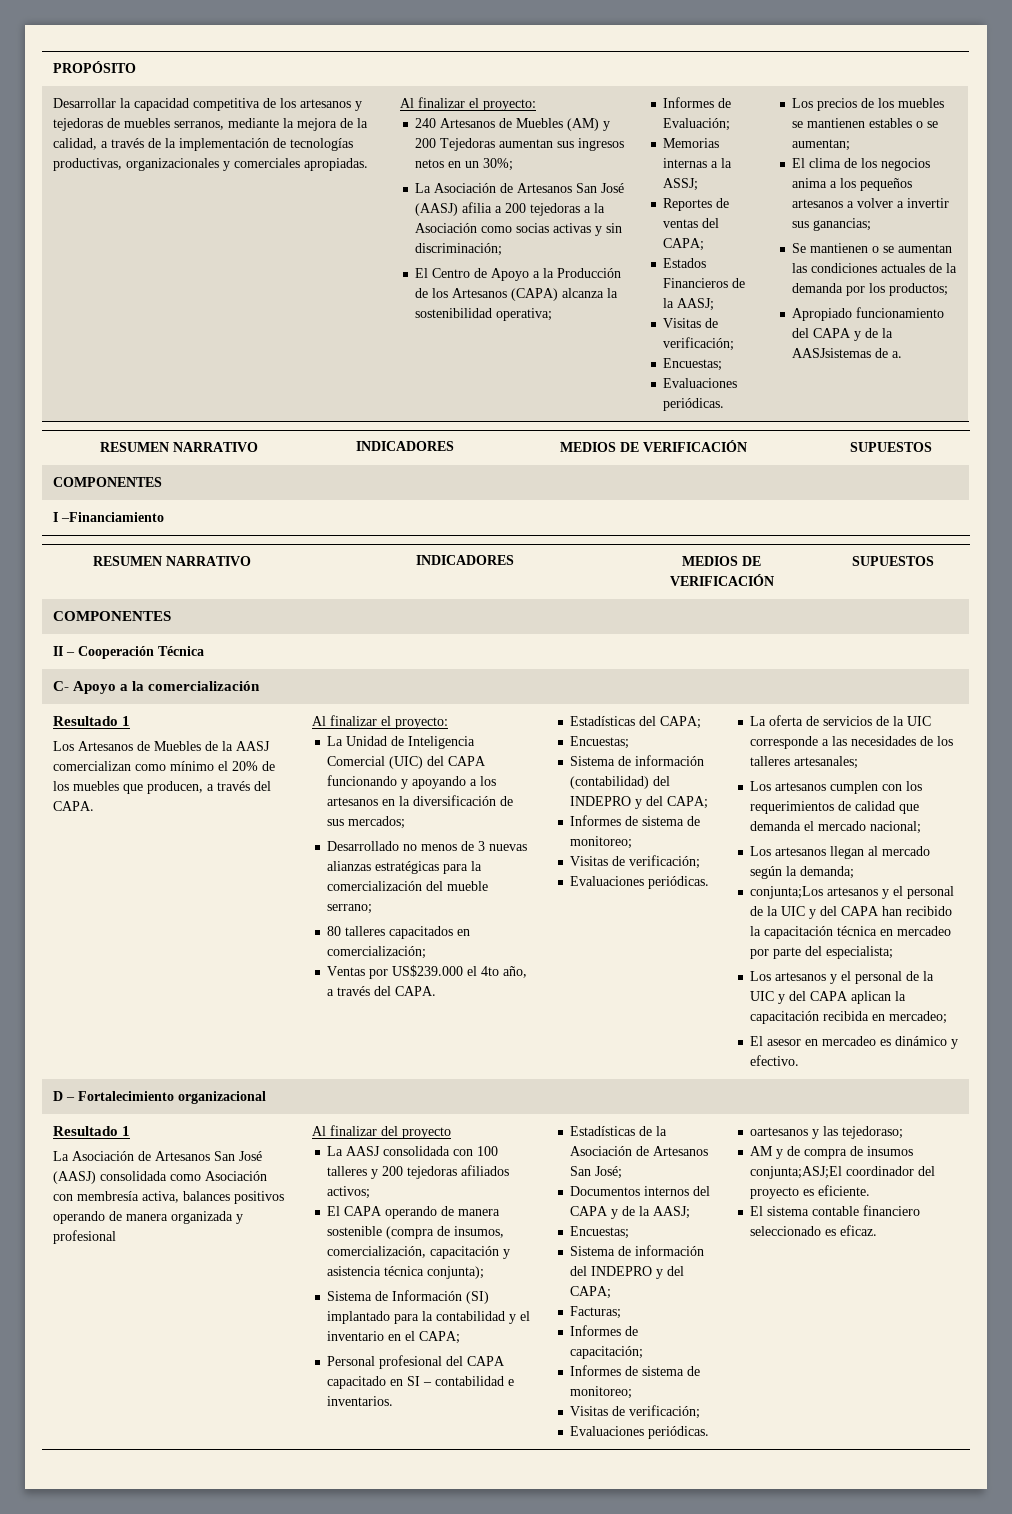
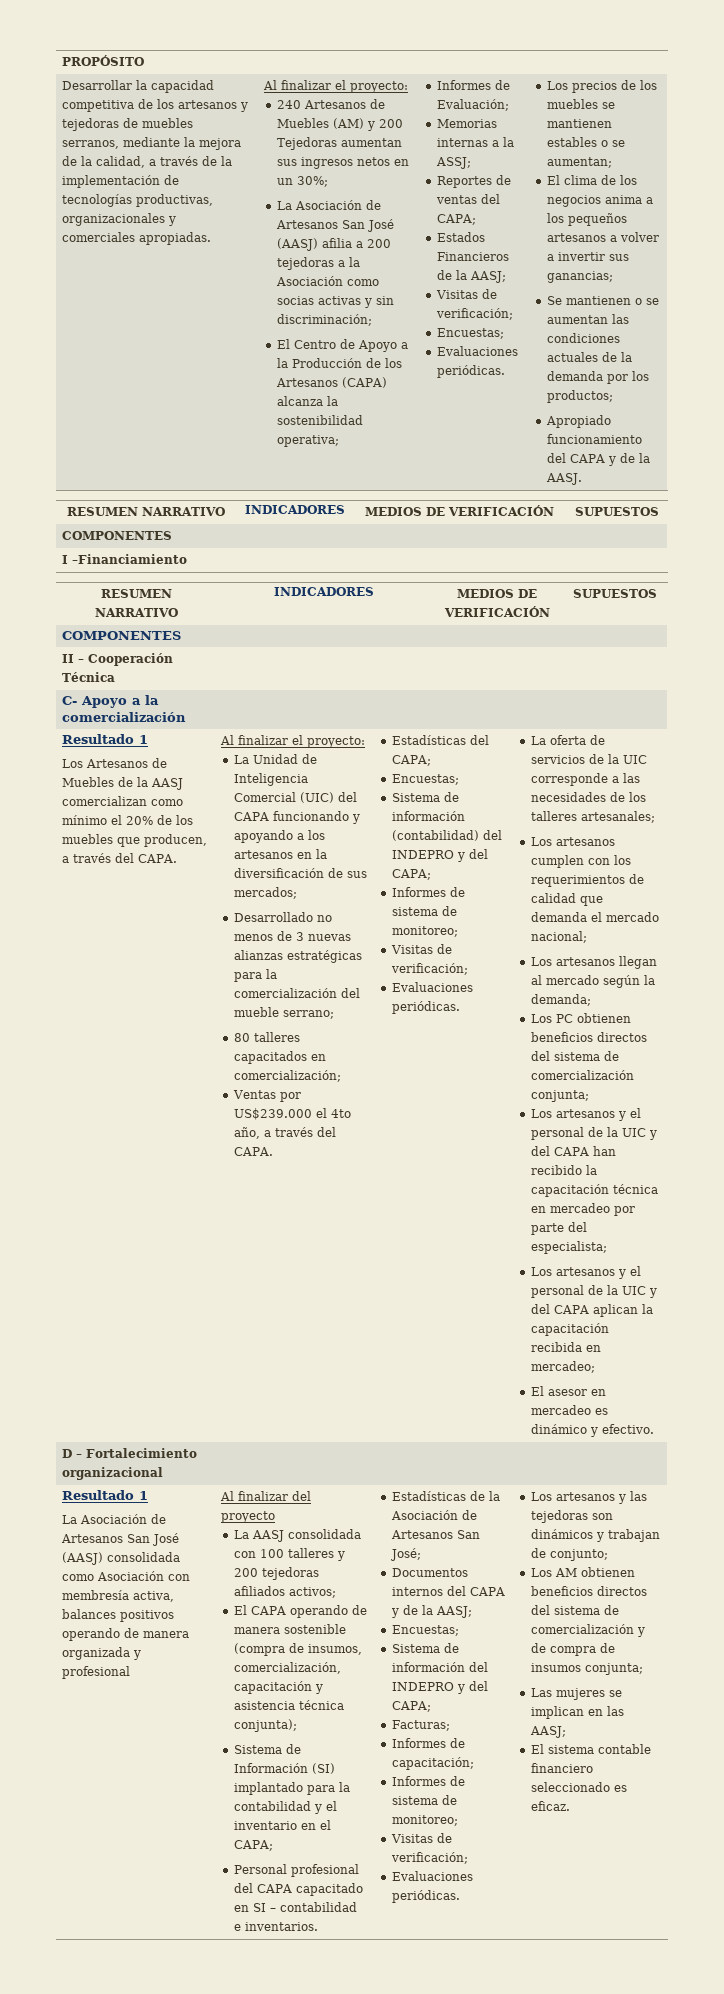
[792,348,903,358] AASJsistemas de a. -> [546,473,583,485] AASJ.
[750,886,824,899] conjunta;Los -> [531,1013,632,1023] [531,1032,648,1042] [531,1051,620,1061] [531,1070,635,1080] [531,1090,590,1102] [531,1109,553,1118] Los PC obtienen beneficios directos del sistema de comercialización conjunta; // Los
[750,1126,904,1139] [750,1146,774,1156] oartesanos y las tejedoraso; // AM -> [531,1491,648,1504] [531,1510,614,1523] [531,1529,661,1542] [531,1548,609,1561] [531,1567,636,1577] [531,1586,648,1596] [531,1605,620,1615] [531,1624,635,1634] Los artesanos y las tejedoras son dinámicos y trabajan de conjunto; // Los AM obtienen beneficios directos del sistema de comercialización
[750,1166,936,1179] [750,1185,871,1199] conjunta;ASJ;El coordinador del proyecto es eficiente. -> [585,1663,644,1675] [531,1688,623,1700] [531,1706,625,1719] [530,1726,567,1738] conjunta; // Las mujeres se implican en las AASJ;

